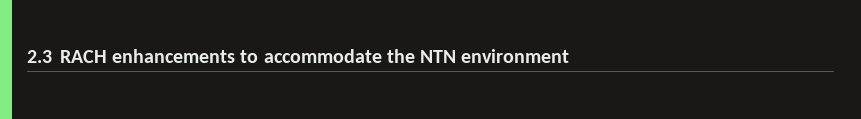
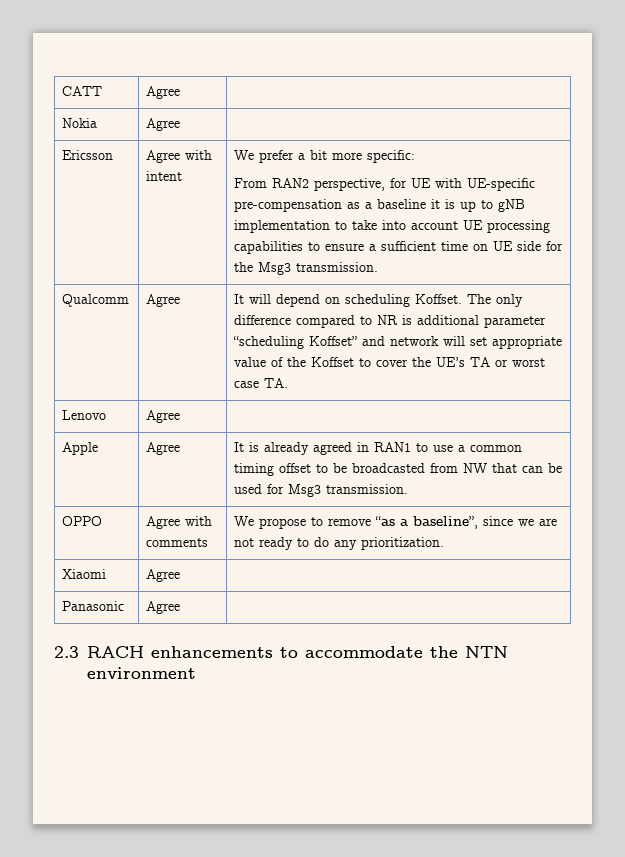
(27, 56) none -> [62,86,103,96] [146,86,181,99] [62,118,98,128] [146,118,181,131] [62,150,114,160] [146,150,213,163] [146,171,183,181] [234,150,416,163] [234,178,536,191] [234,199,526,212] [234,220,551,233] [234,241,564,254] [234,262,379,275] [62,294,130,307] [146,294,181,307] [234,294,524,307] [234,315,547,328] [233,336,563,349] [234,357,546,367] [234,378,289,388] [62,410,107,420] [146,410,181,423] [62,442,99,455] [146,442,181,455] [234,442,523,455] [234,463,563,476] [234,484,409,497] [62,516,103,526] [146,516,213,529] [146,538,209,547] [234,516,558,529] [234,537,445,550] [62,569,107,579] [146,569,181,582] [62,601,125,611] [146,601,181,614] CATT | Agree | // Nokia | Agree | // Ericsson | Agree with intent | We prefer a bit more specific: // From RAN2 perspective, for UE with UE-specific pre-compensation as a baseline it is up to gNB implementation to take into account UE processing capabilities to ensure a sufficient time on UE side for the Msg3 transmission. // Qualcomm | Agree | It will depend on scheduling Koffset. The only difference compared to NR is additional parameter “scheduling Koffset” and network will set appropriate value of the Koffset to cover the UE’s TA or worst case TA. // Lenovo | Agree | // Apple | Agree | It is already agreed in RAN1 to use a common timing offset to be broadcasted from NW that can be used for Msg3 transmission. // OPPO | Agree with comments | We propose to remove “as a baseline”, since we are not ready to do any prioritization. // Xiaomi | Agree | // Panasonic | Agree | //

